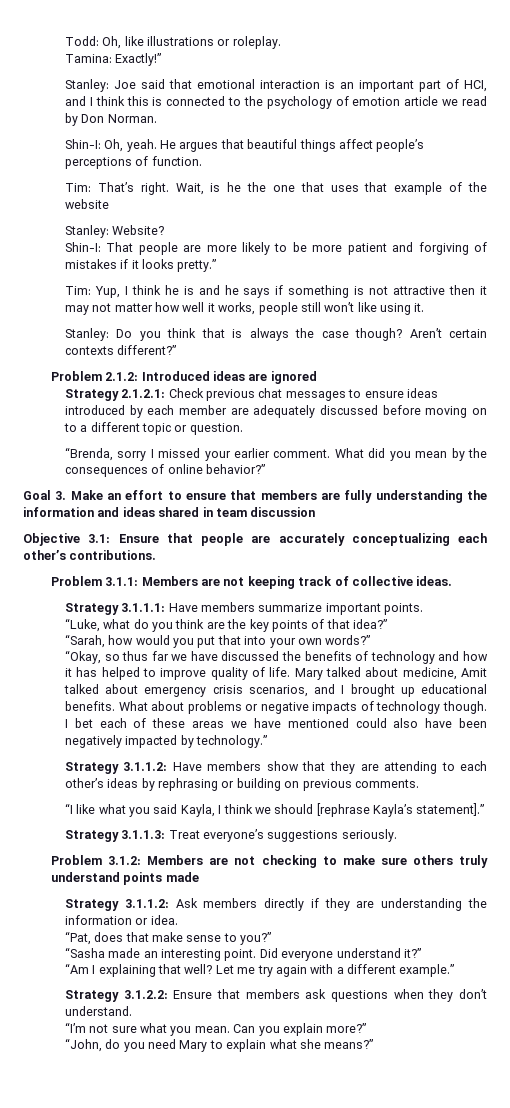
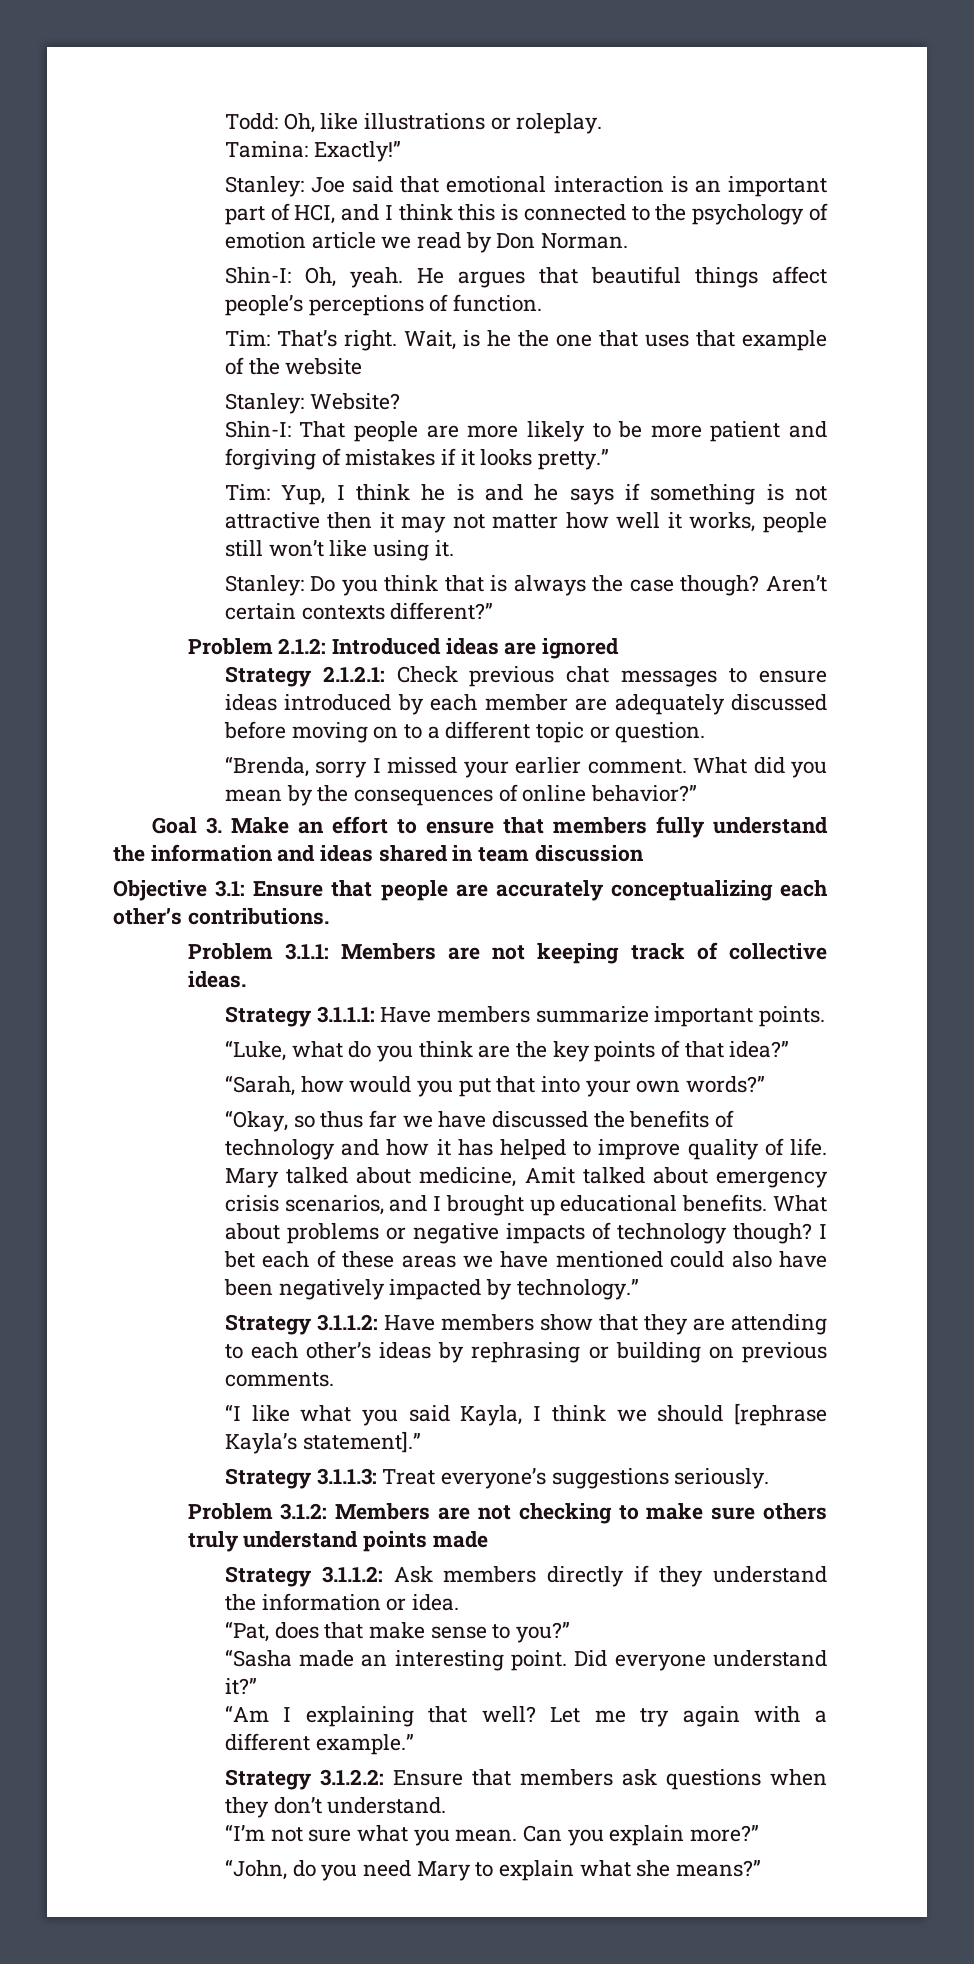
[321,490,463,503] are fully understanding -> [655,816,828,838] fully understand
[443,701,488,714] though. -> [732,1223,812,1244] though?
[356,898,463,911] are understanding -> [712,1566,827,1583] understand

